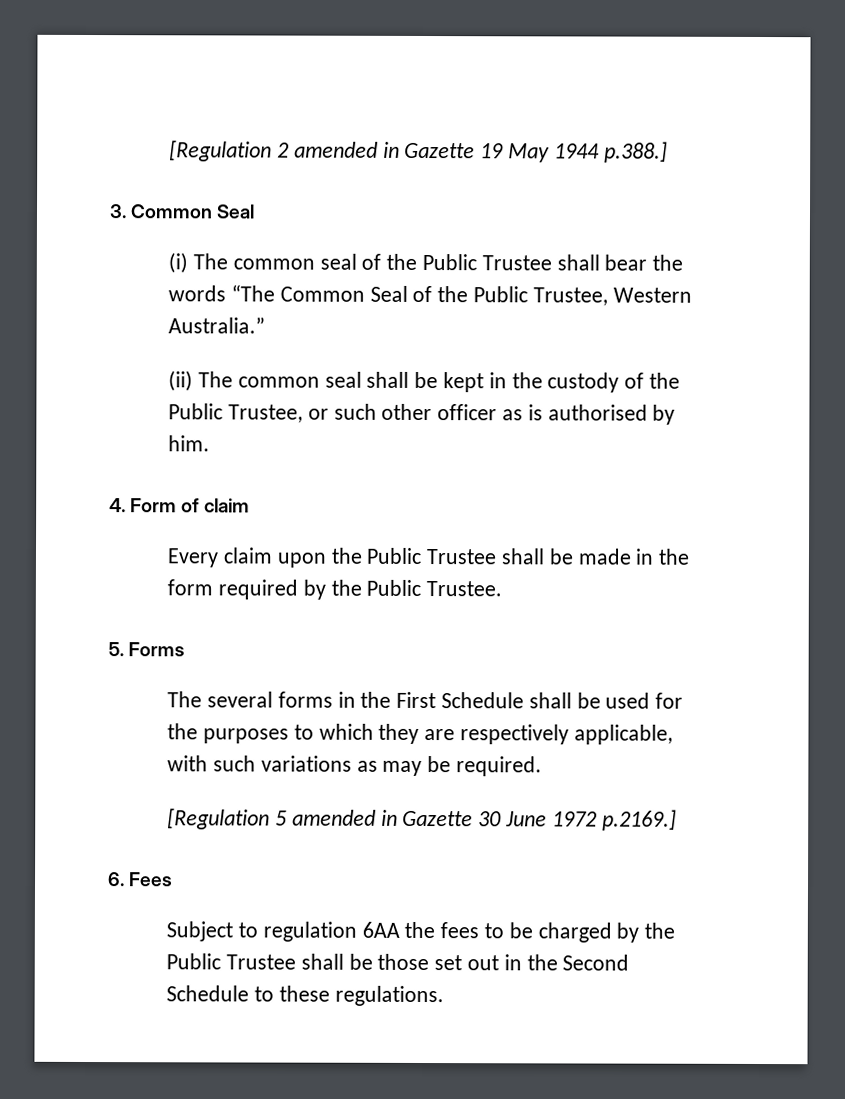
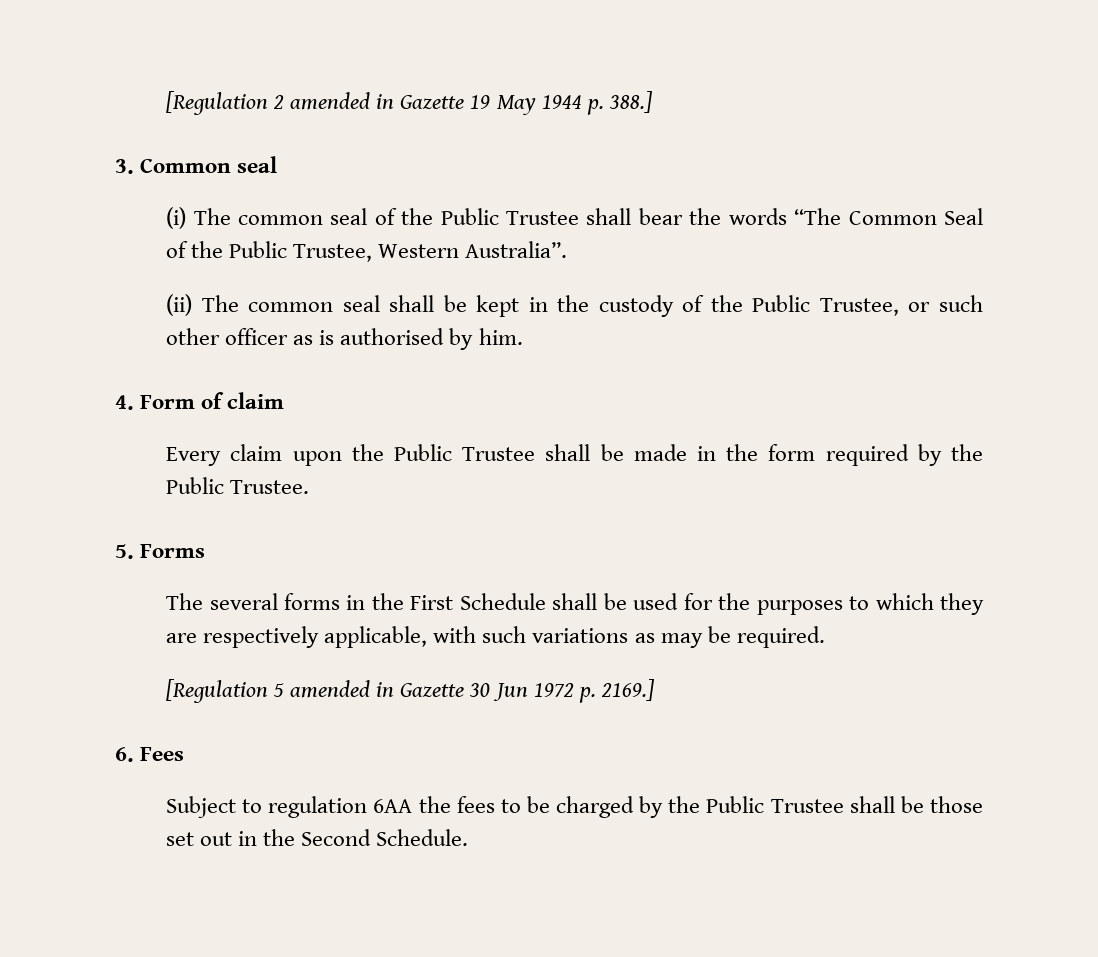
[603,141,668,163] p.388.] -> [586,91,653,115] p. 388.]
[216,204,256,219] Seal -> [237,156,278,173] seal
[168,317,266,334] Australia.” -> [465,241,568,258] Australia”.
[505,809,677,831] June 1972 p.2169.] -> [492,679,655,703] Jun 1972 p. 2169.]
[166,985,444,1007] Schedule to these regulations. -> [376,829,469,846] Schedule.

